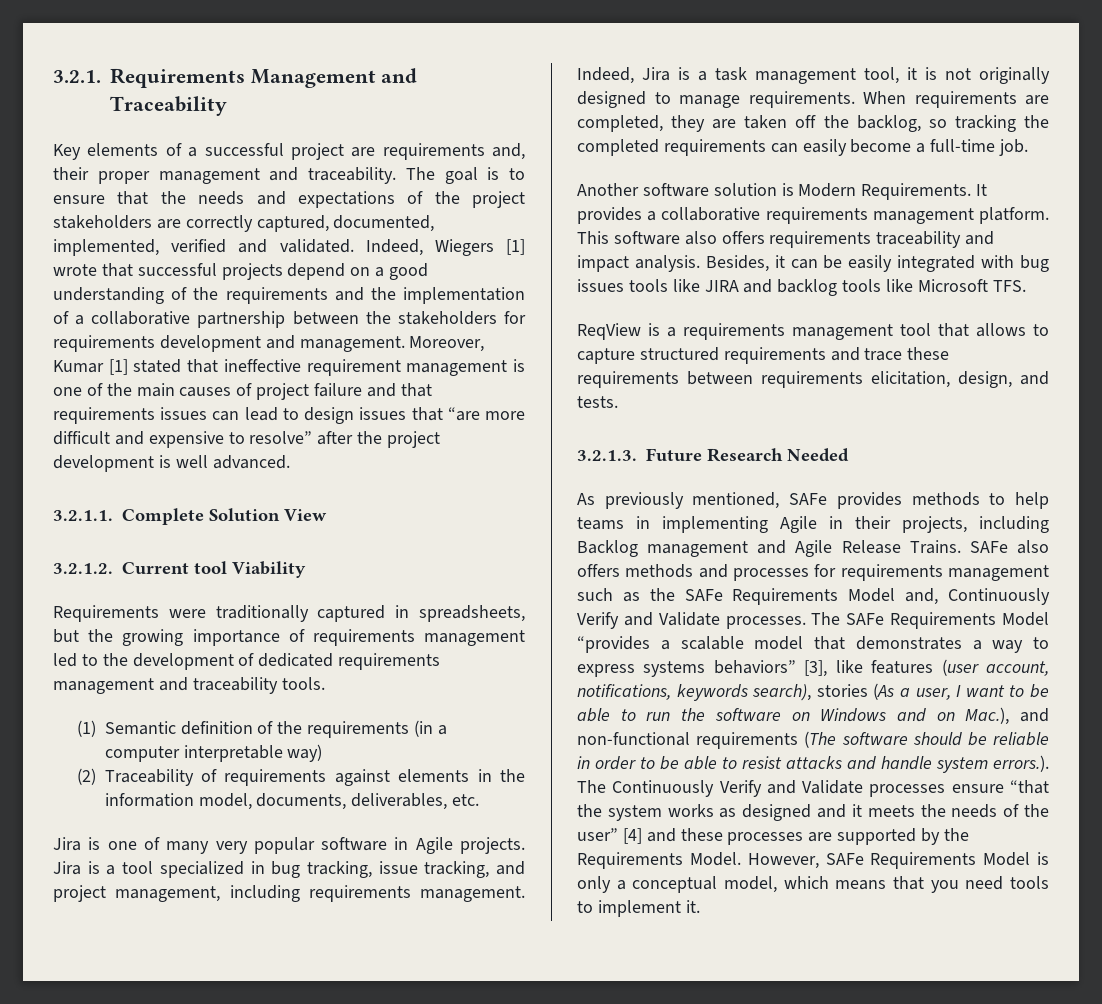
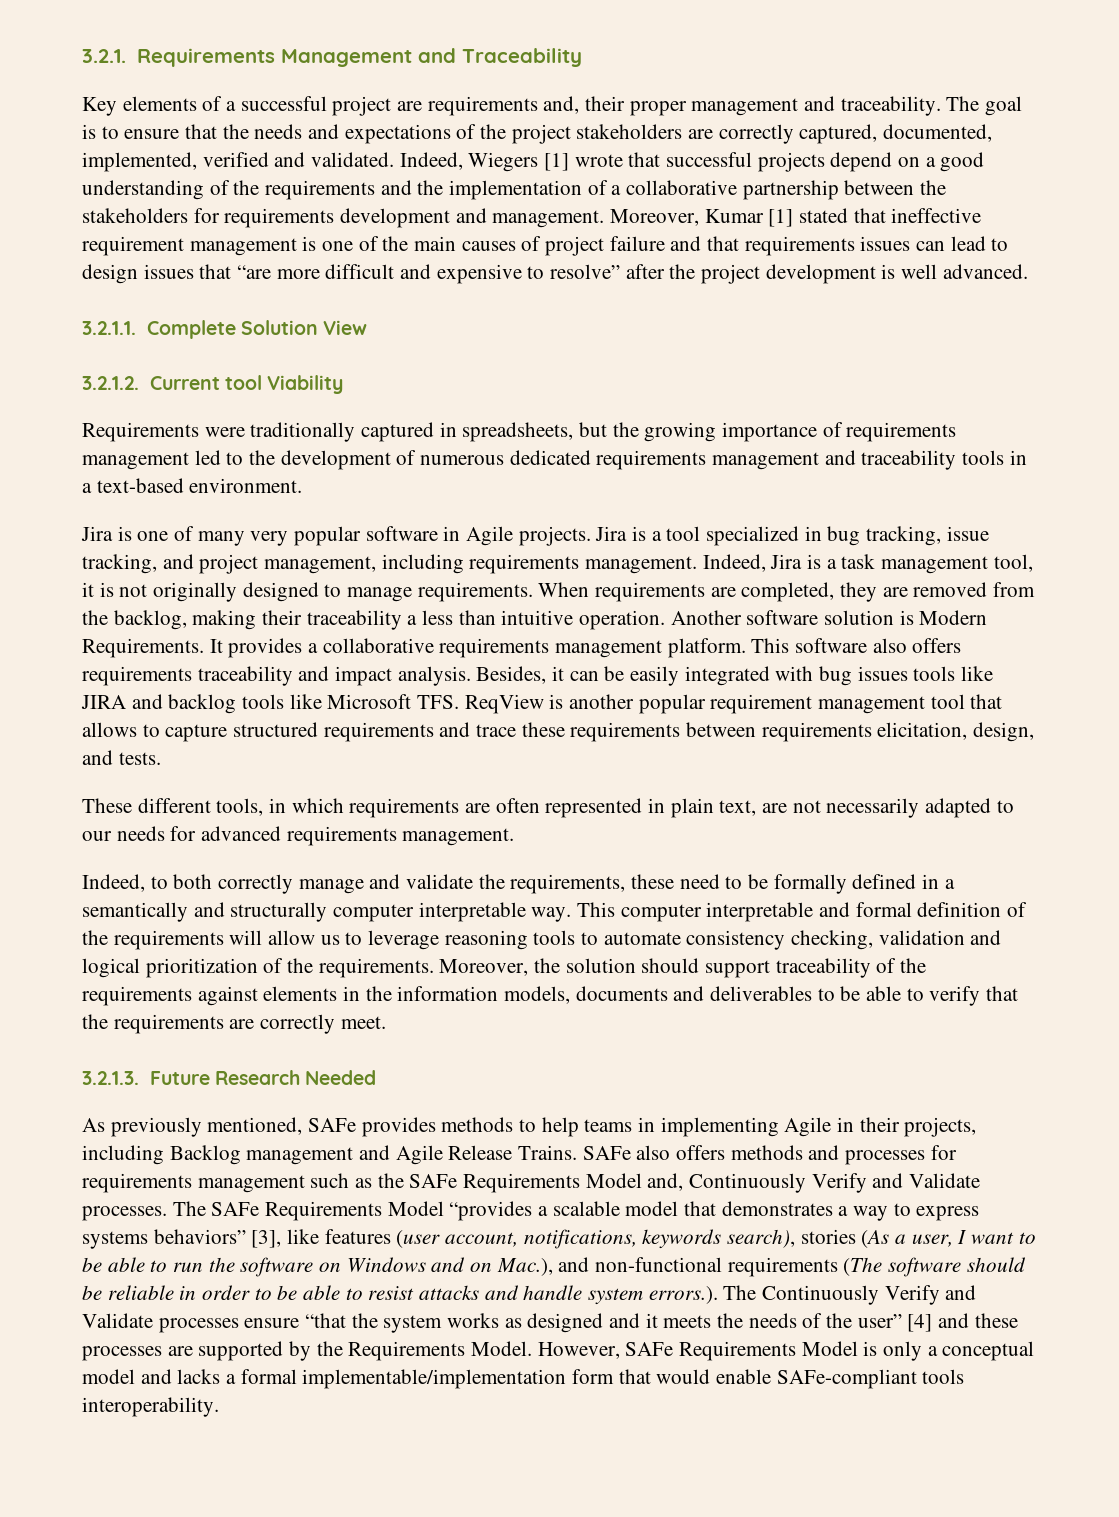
(255, 659) none -> [420,455,505,465] numerous
[281,677,325,690] [76,720,447,738] [104,744,323,762] [76,768,525,786] [104,793,480,810] tools. // (1) Semantic definition of the requirements (in a computer interpretable way) // (2) Traceability of requirements against elements in the information model, documents, deliverables, etc. -> [962,450,1027,465] [82,478,303,493] tools in a text-based environment.
[744,115,1049,132] [577,139,1029,156] taken off the backlog, so tracking the completed requirements can easily become a full-time job. // -> [913,582,1036,597] [82,610,666,630] removed from the backlog, making their traceability a less than intuitive operation.
(1026, 286) // -> (460, 702) none
[667,323,785,340] a requirements -> [569,694,813,714] another popular requirement
(618, 402) none -> [82,798,1014,818] [82,826,515,846] [82,874,955,894] [82,902,1028,922] [82,930,1002,950] [82,958,927,978] [82,986,1019,1006] [82,1014,386,1034] // These different tools, in which requirements are often represented in plain text, are not necessarily adapted to our needs for advanced requirements management. // Indeed, to both correctly manage and validate the requirements, these need to be formally defined in a semantically and structurally computer interpretable way. This computer interpretable and formal definition of the requirements will allow us to leverage reasoning tools to automate consistency checking, validation and logical prioritization of the requirements. Moreover, the solution should support traceability of the requirements against elements in the information models, documents and deliverables to be able to verify that the requirements are correctly meet.
[724,876,1049,893] [577,900,700,917] model, which means that you need tools to implement it. -> [82,1369,965,1389] [82,1397,219,1417] model and lacks a formal implementable/implementation form that would enable SAFe-compliant tools interoperability.

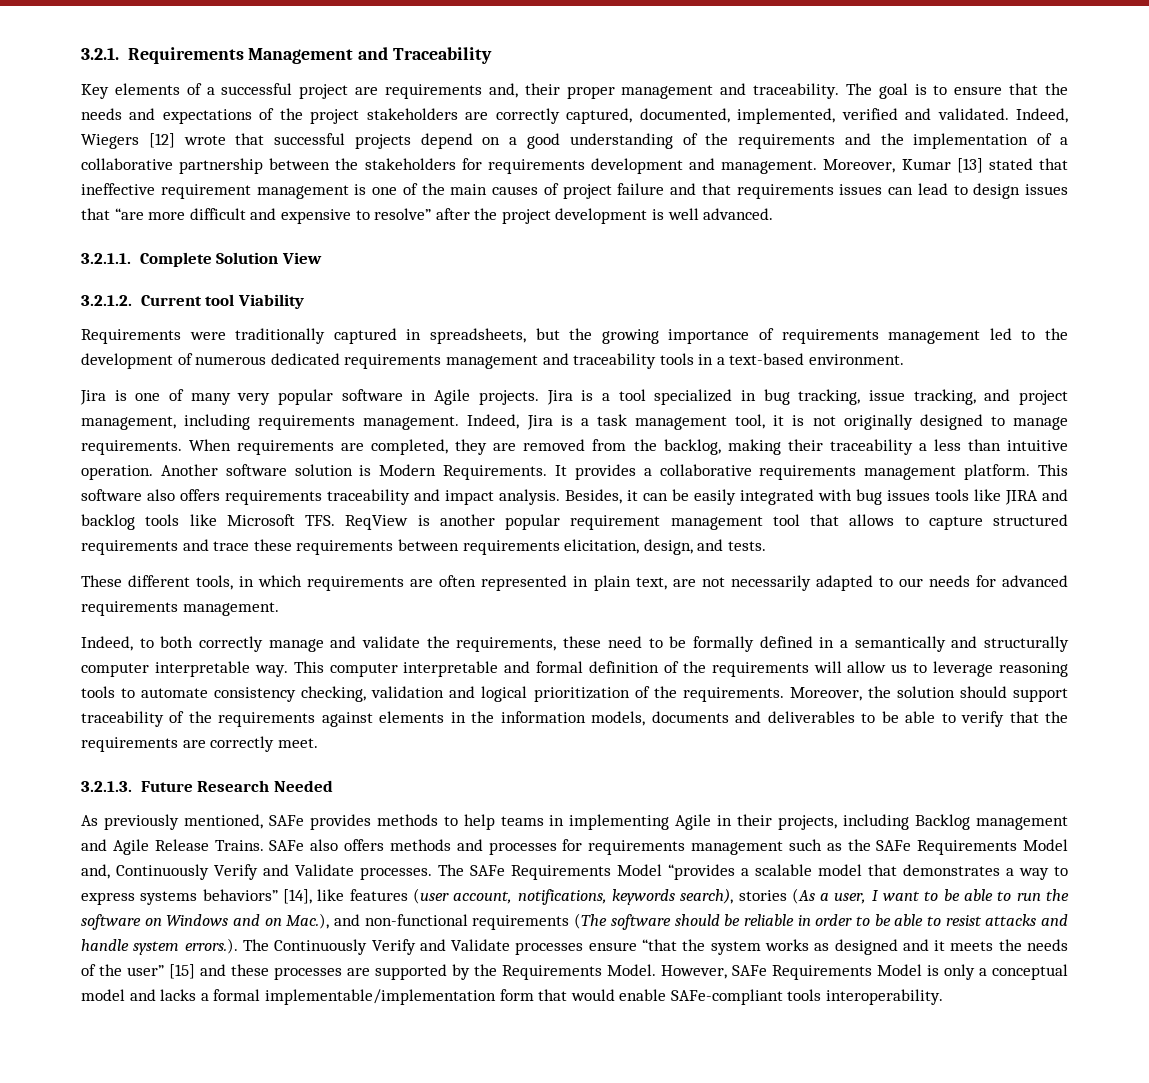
[544,153,570,171] [1] -> [148,133,175,148] [12]
[768,209,794,227] [1] -> [956,158,983,173] [13]
[251,1230,282,1248] [3], -> [282,889,312,904] [14],
[907,1314,933,1332] [4] -> [169,964,195,979] [15]

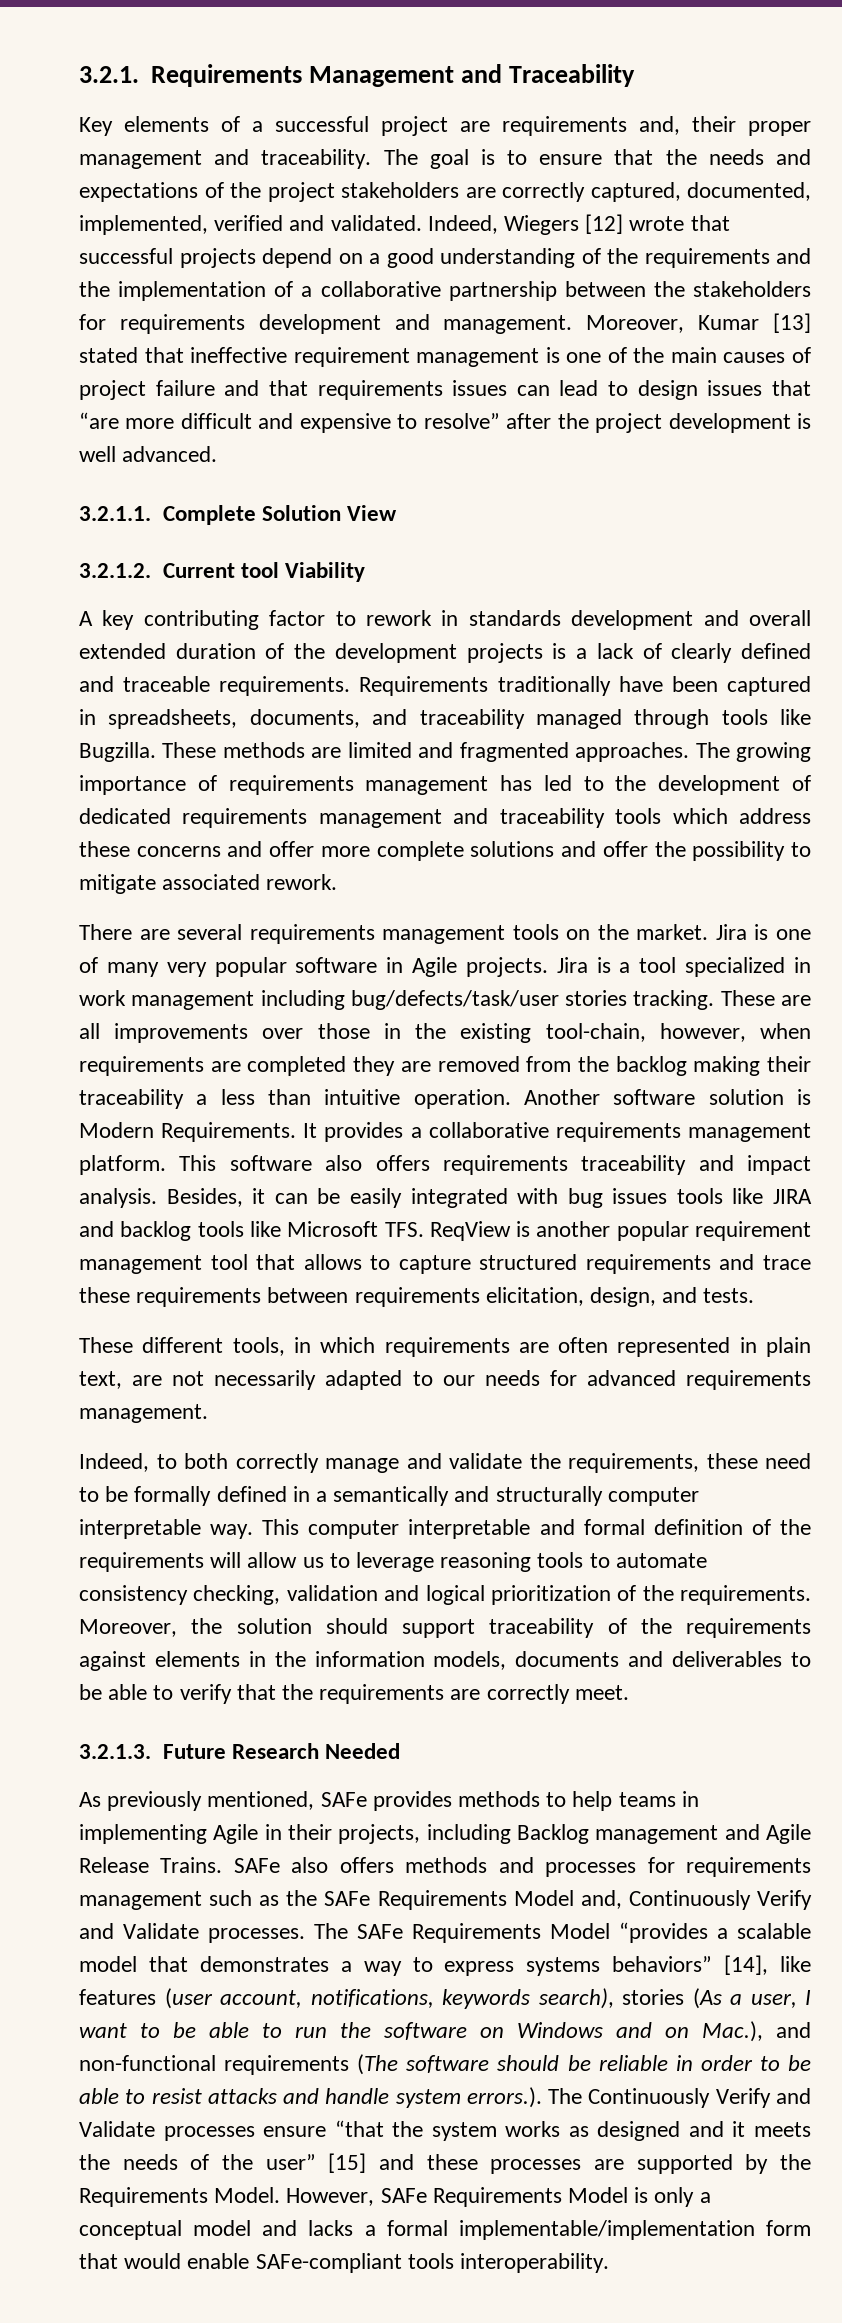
[81,328,593,344] Requirements were traditionally captured in spreadsheets, but the -> [79,610,811,630] [79,643,812,663] [79,676,811,696] [79,709,811,729] [79,742,730,762] A key contributing factor to rework in standards development and overall extended duration of the development projects is a lack of clearly defined and traceable requirements. Requirements traditionally have been captured in spreadsheets, documents, and traceability managed through tools like Bugzilla. These methods are limited and fragmented approaches. The
(981, 337) none -> [500,775,533,791] has
[195,356,267,365] numerous -> (812, 783) none
[698,353,905,365] in a text-based environment. // -> [672,808,812,824] [79,841,812,861] [79,874,338,894] [79,924,709,944] which address these concerns and offer more complete solutions and offer the possibility to mitigate associated rework. // There are several requirements management tools on the market.
[763,389,1068,405] [81,414,1068,430] [81,439,449,455] bug tracking, issue tracking, and project management, including requirements management. Indeed, Jira is a task management tool, it is not originally designed to manage requirements. When requirements are completed, -> [79,990,812,1010] [79,1023,811,1043] [79,1056,347,1076] work management including bug/defects/task/user stories tracking. These are all improvements over those in the existing tool-chain, however, when requirements are completed
[663,439,721,455] backlog, -> [615,1056,687,1076] backlog

